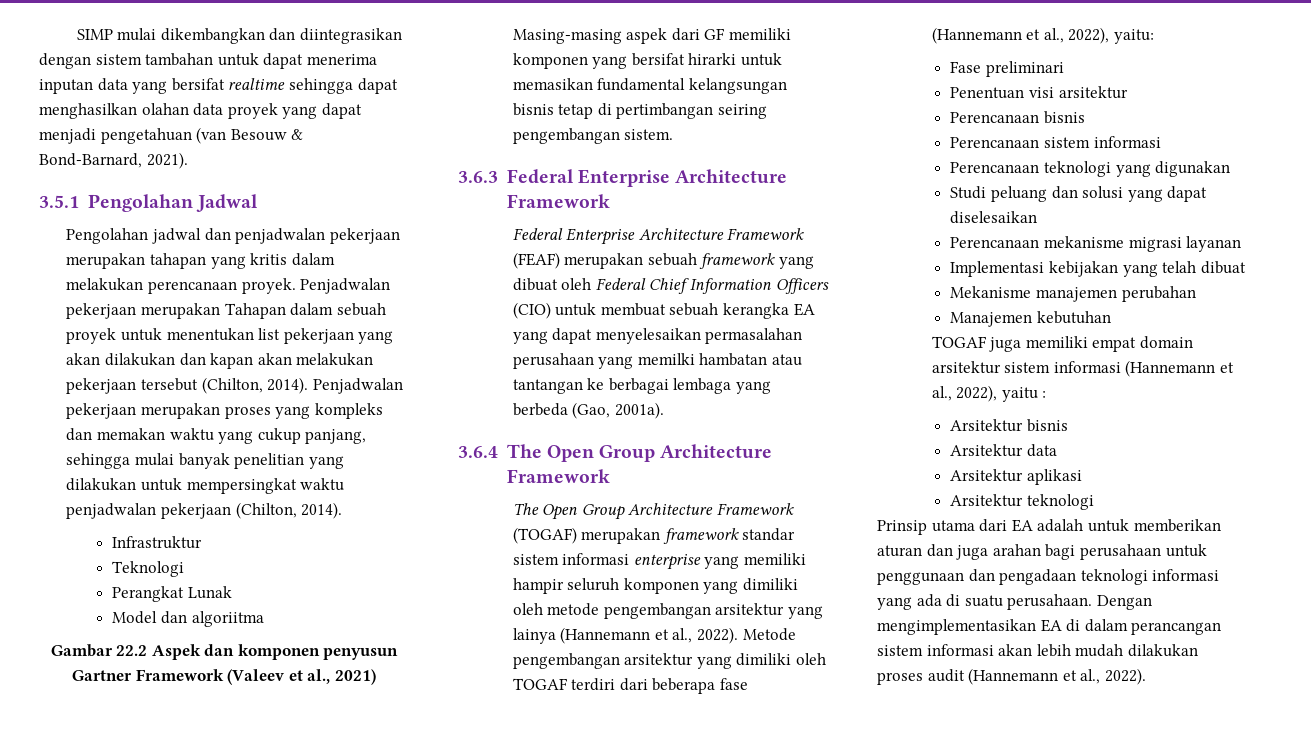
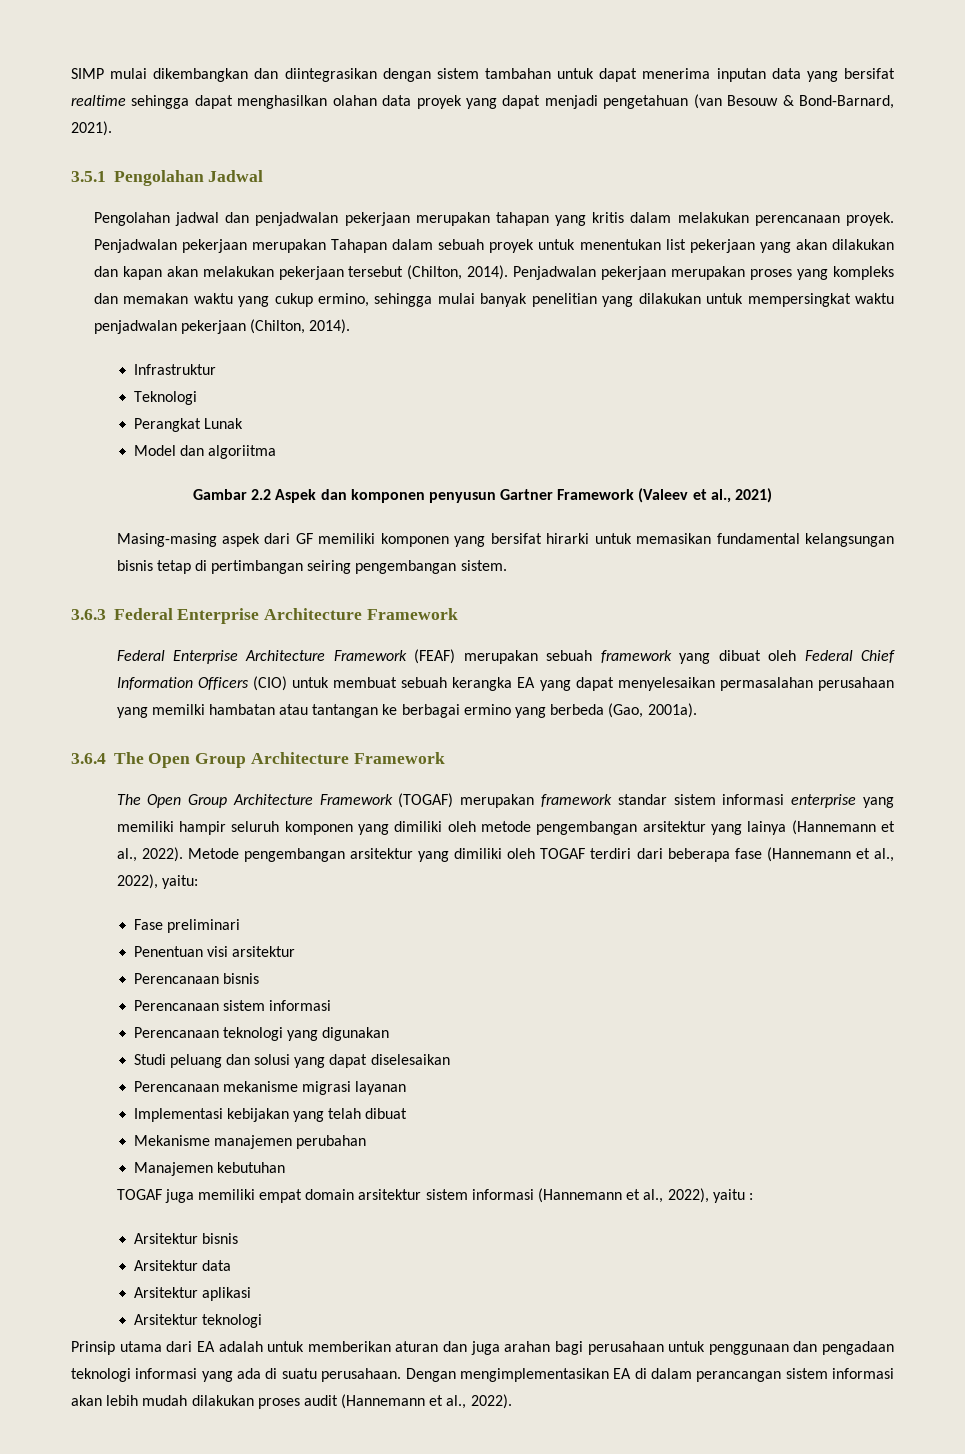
[305,429,367,444] panjang, -> [317,293,369,307] ermino,
[116,645,148,656] 22.2 -> [251,489,272,500] 2.2
[673,378,732,394] lembaga -> [463,704,511,715] ermino

